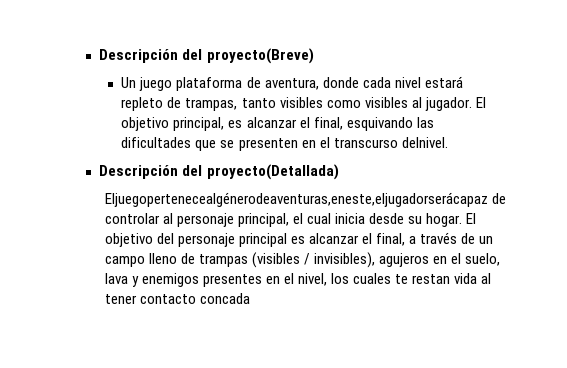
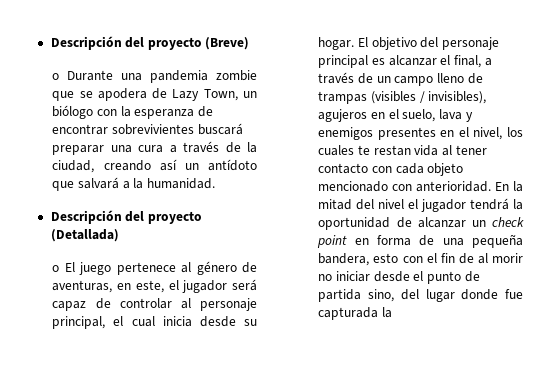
[99,48,314,64] [121,76,463,91] [121,97,486,111] [121,117,434,131] [121,137,448,151] [99,164,339,180] [104,192,488,207] Descripción del proyecto(Breve) // Un juego plataforma de aventura, donde cada nivel estará repleto de trampas, tanto visibles como visibles al jugador. El objetivo principal, es alcanzar el final, esquivando las dificultades que se presenten en el transcurso delnivel. // Descripción del proyecto(Detallada) // Eljuegopertenecealgénerodeaventuras,eneste,eljugadorserácapaz -> [50,36,250,50] [52,70,257,83] [52,88,257,101] [52,105,213,119] [52,123,243,135] [52,141,257,155] [52,159,257,173] [52,177,215,191] [50,210,202,224] [50,229,119,242] [52,261,257,275] [52,279,257,293] [52,301,87,311] Descripción del proyecto (Breve) // o Durante una pandemia zombie que se apodera de Lazy Town, un biólogo con la esperanza de encontrar sobrevivientes buscará preparar una cura a través de la ciudad, creando así un antídoto que salvará a la humanidad. // Descripción del proyecto (Detallada) // o El juego pertenece al género de aventuras, en este, el jugador será capaz
[199,293,250,304] concada -> [371,163,464,176] [318,181,523,192] [318,198,523,212] [318,217,524,230] [317,234,523,248] [318,253,523,266] [318,271,480,284] [318,289,523,302] [318,307,392,320] con cada objeto mencionado con anterioridad. En la mitad del nivel el jugador tendrá la oportunidad de alcanzar un check point en forma de una pequeña bandera, esto con el fin de al morir no iniciar desde el punto de partida sino, del lugar donde fue capturada la

